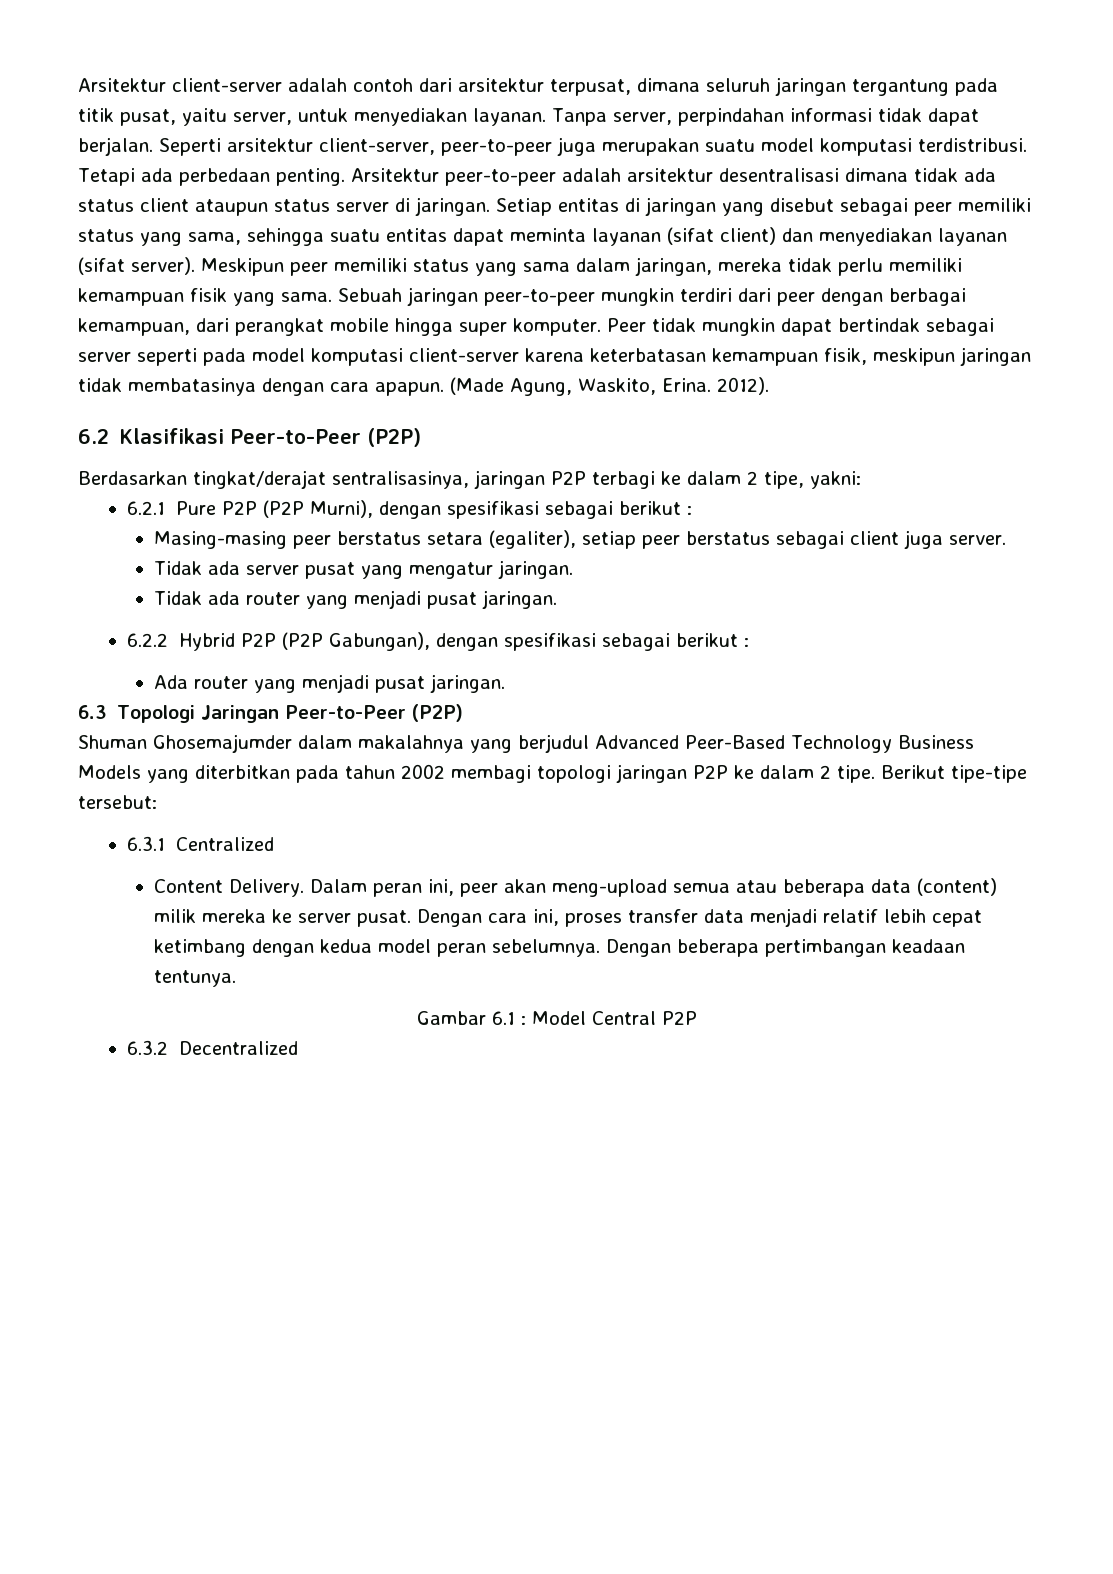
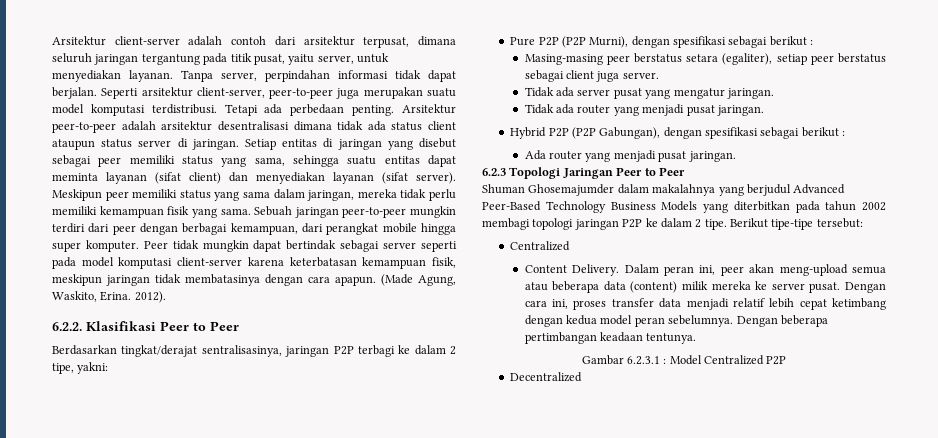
[78,428,422,447] 6.2 Klasifikasi Peer-to-Peer (P2P) -> [52,321,239,331] 6.2.2. Klasifikasi Peer to Peer
[127,501,166,515] 6.2.1 -> (109, 368) none
[127,633,169,647] 6.2.2 -> (764, 110) none
[78,705,107,719] 6.3 -> [482,168,506,176] 6.2.3
[285,704,464,722] Peer-to-Peer (P2P) -> [616,167,685,176] Peer to Peer
[127,836,166,851] 6.3.1 -> (863, 223) none
[491,1011,515,1025] 6.1 -> [626,356,660,365] 6.2.3.1
[591,1011,656,1025] Central -> [704,355,765,365] Centralized
[127,1040,169,1055] 6.3.2 -> (787, 360) none

